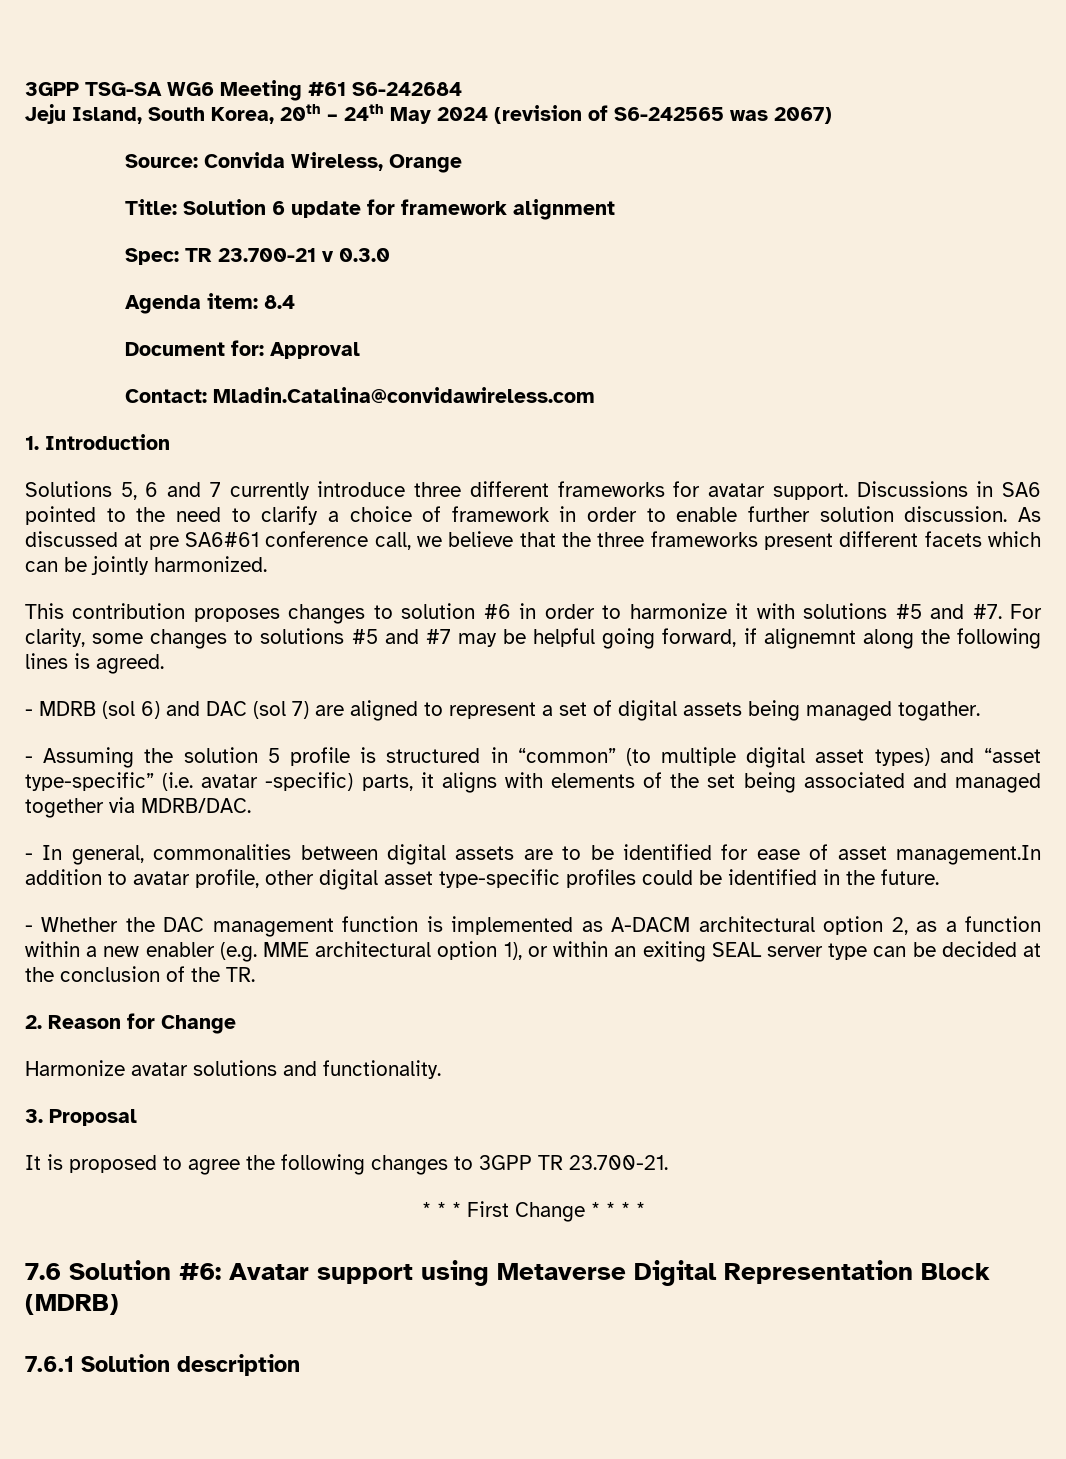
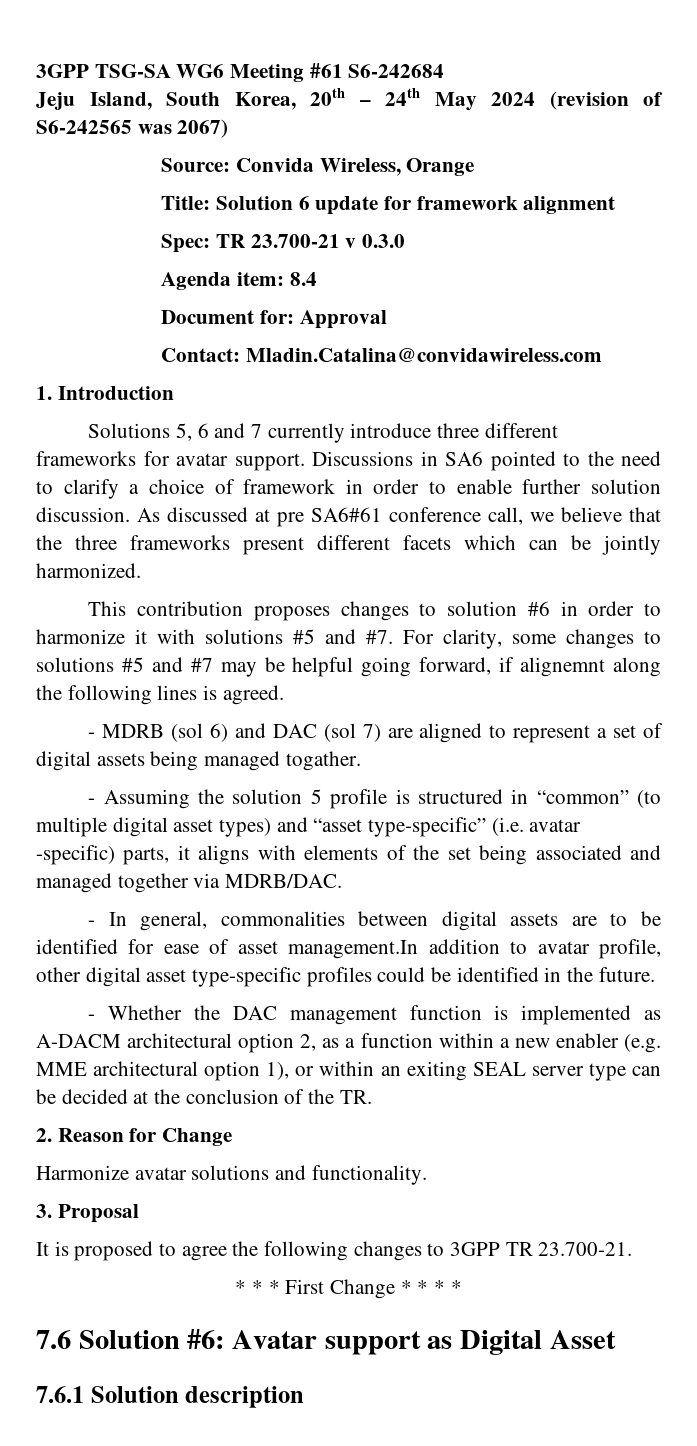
[421,1260,990,1286] [25,1294,119,1315] using Metaverse Digital Representation Block (MDRB) -> [427,1330,616,1355] as Digital Asset

